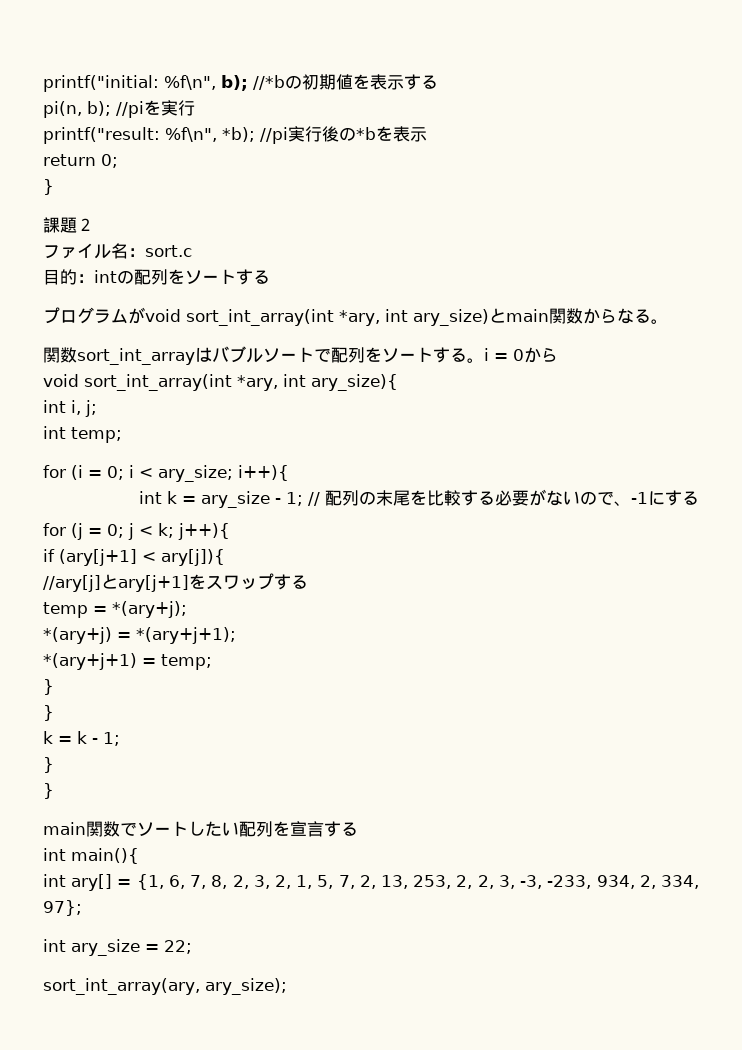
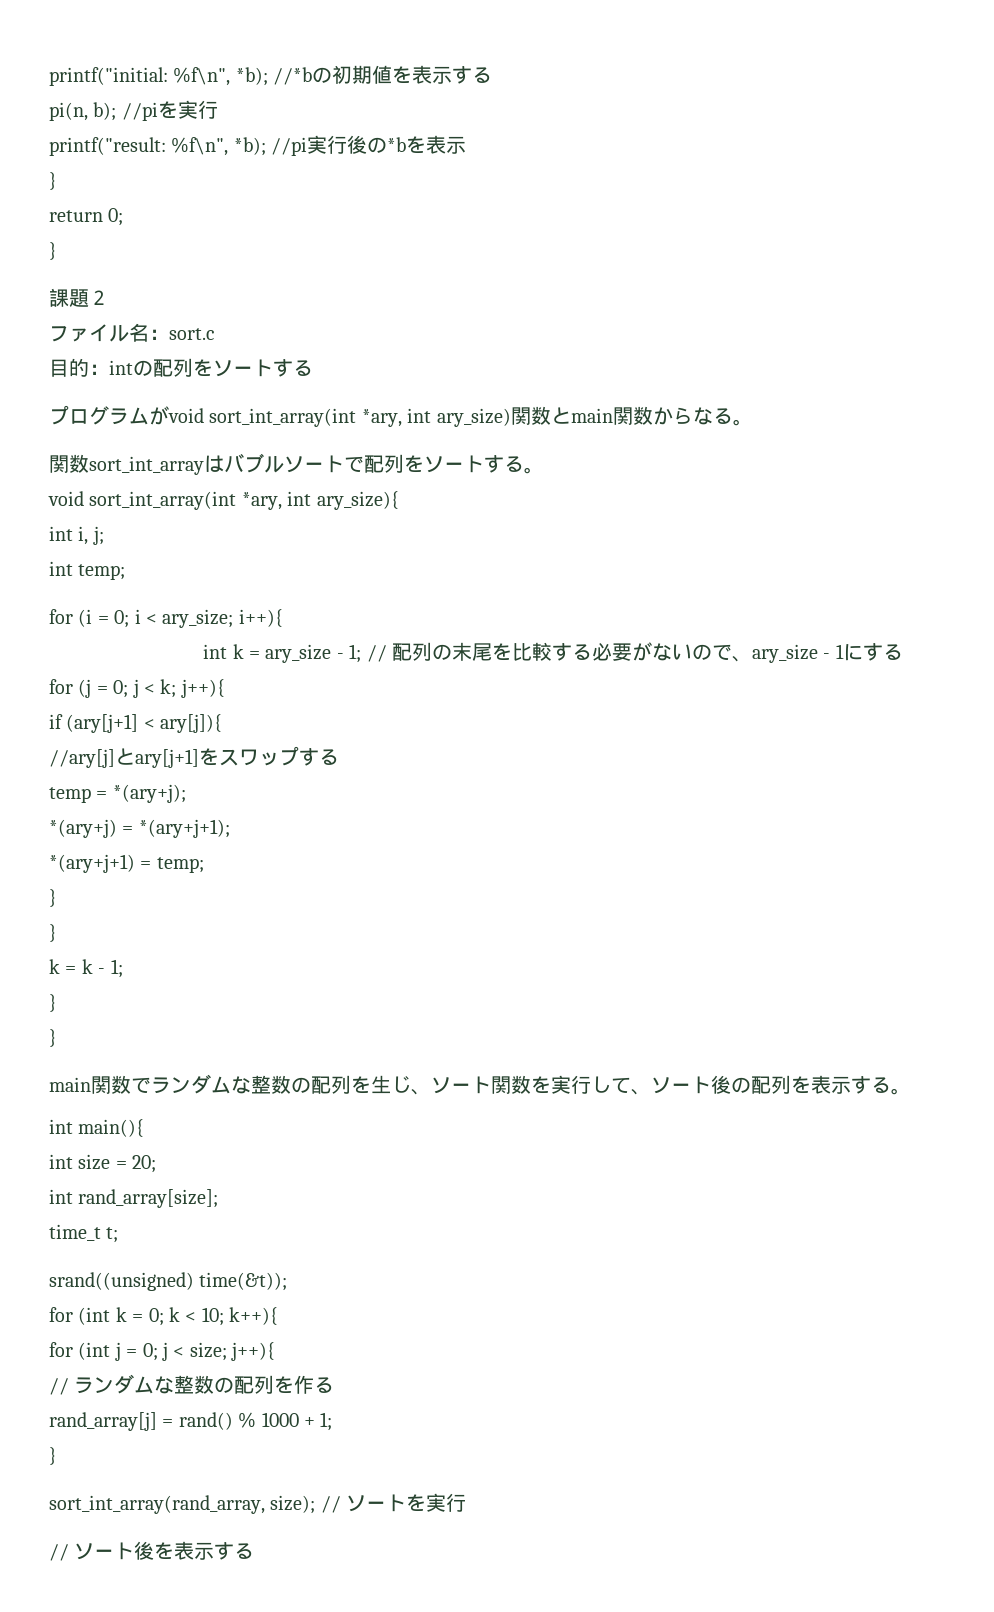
[221,75,248,91] b); -> [235,67,268,86] *b);
(427, 134) none -> [49,172,57,190] // }
(489, 317) none -> [510,406,551,425] 関数
[484,347,558,363] i = 0から -> (544, 470) none
[630,492,648,504] -1 -> [752,644,844,663] ary_size - 1
[137,821,358,837] ソートしたい配列を宣言する -> [151,1074,911,1095] ランダムな整数の配列を生じ、ソート関数を実行して、ソート後の配列を表示する。
[71,874,699,891] [43,900,82,916] [43,939,192,956] [43,978,287,995] ary[] = {1, 6, 7, 8, 2, 3, 2, 1, 5, 7, 2, 13, 253, 2, 2, 3, -3, -233, 934, 2, 334, 97}; // int ary_size = 22; // sort_int_array(ary, ary_size); -> [78,1154,157,1173] [49,1189,219,1208] [49,1224,119,1243] [49,1272,288,1291] [49,1307,279,1326] [49,1342,276,1361] [49,1374,335,1395] [49,1412,333,1431] [49,1447,57,1465] [49,1493,467,1514] [49,1541,255,1561] size = 20; // int rand_array[size]; // time_t t; // srand((unsigned) time(&t)); // for (int k = 0; k < 10; k++){ // for (int j = 0; j < size; j++){ // // ランダムな整数の配列を作る // rand_array[j] = rand() % 1000 + 1; // } // sort_int_array(rand_array, size); // ソートを実行 // // ソート後を表示する

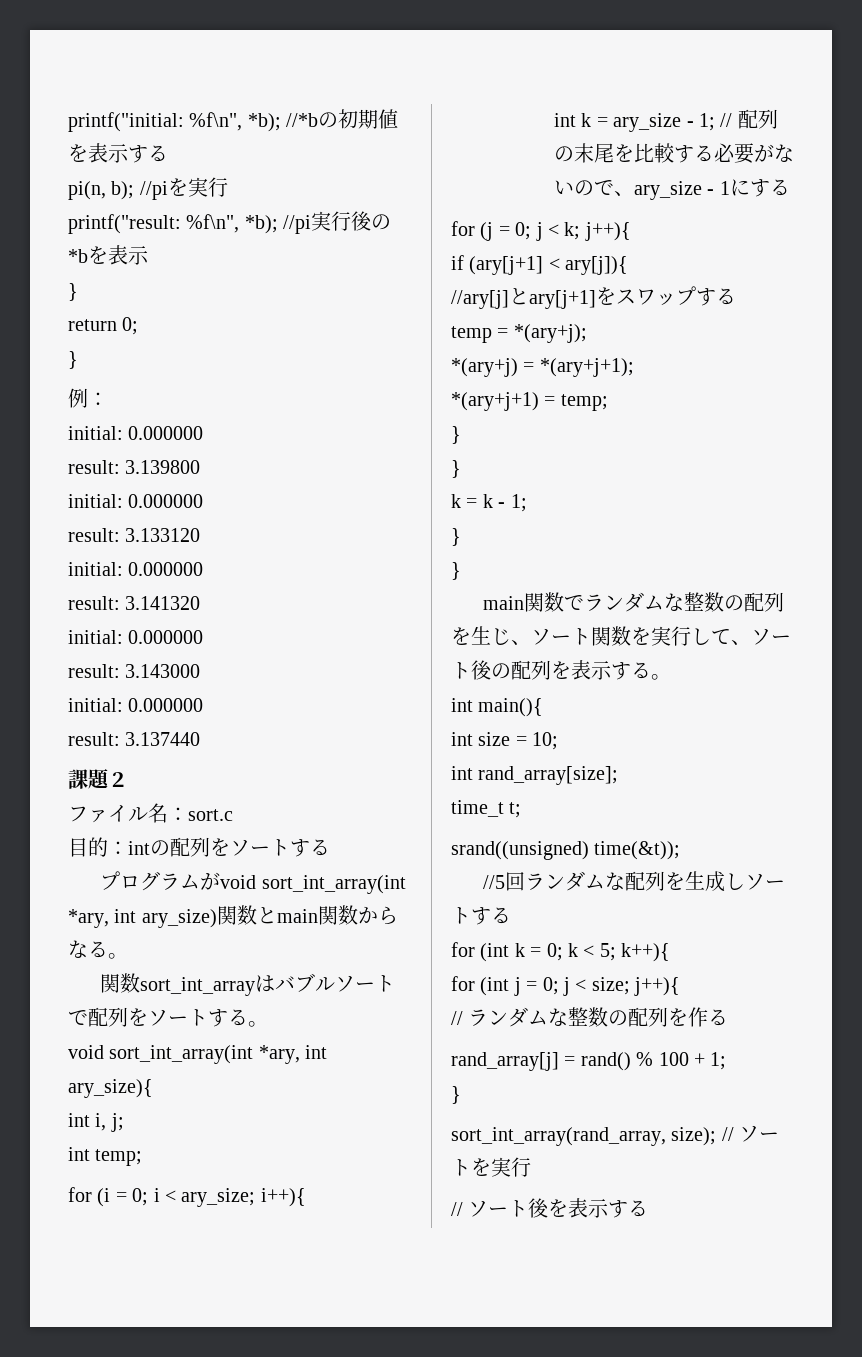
(57, 251) none -> [68,388,108,408] [68,426,204,440] [68,460,201,474] [68,494,204,508] [68,528,201,542] [68,562,204,576] [68,596,201,610] [68,630,204,644] [68,664,201,678] [68,698,204,712] [68,732,201,746] // 例： // initial: 0.000000 // result: 3.139800 // initial: 0.000000 // result: 3.133120 // initial: 0.000000 // result: 3.141320 // initial: 0.000000 // result: 3.143000 // initial: 0.000000 // result: 3.137440
[132,1155,157,1173] 20; -> [532,732,559,750] 10;
(288, 1281) none -> [483,871,786,892] [451,907,511,925] // //5回ランダムな配列を生成しソートする
[201,1307,224,1326] 10; -> [599,943,616,961] 5;
[261,1412,299,1427] 1000 -> [658,1052,689,1066] 100

